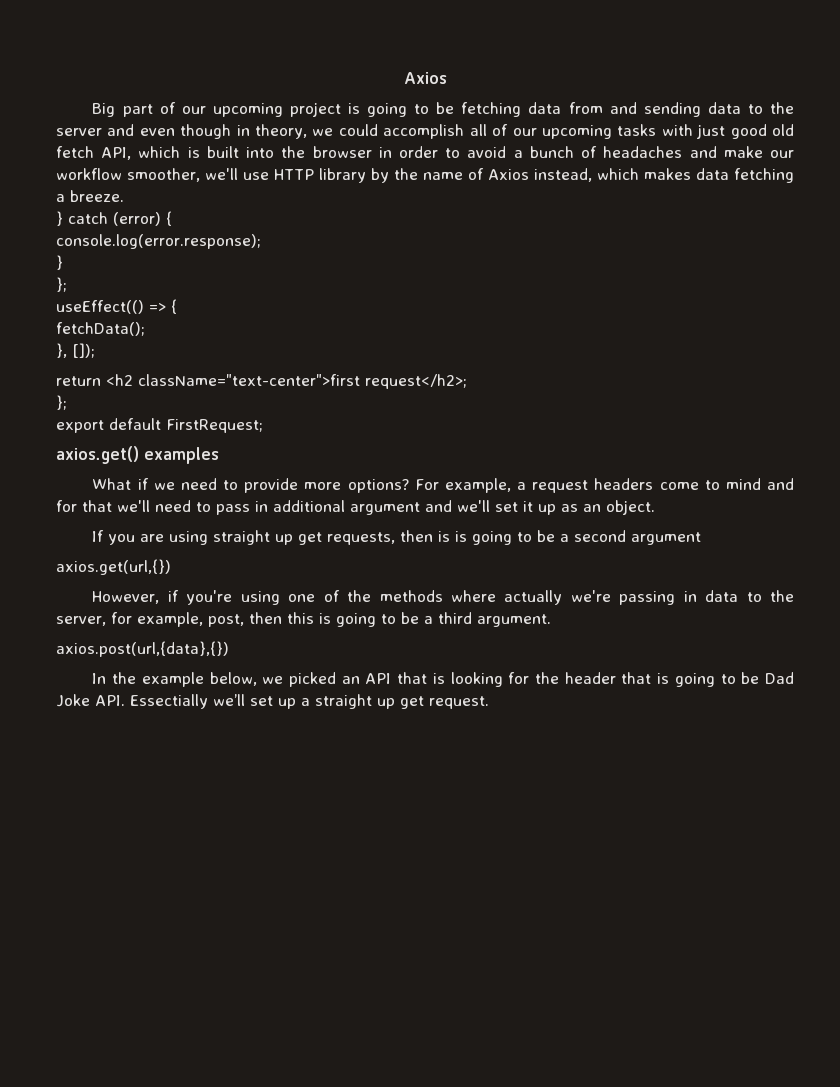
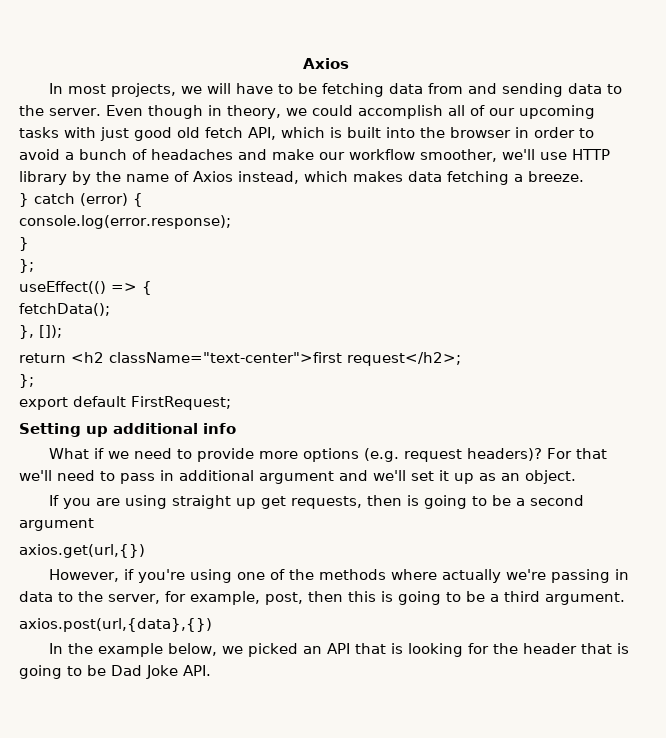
[92,102,408,117] Big part of our upcoming project is going -> [48,83,273,97] In most projects, we will have
[56,124,175,136] server and even -> [49,105,143,116] server. Even
[56,446,219,464] axios.get() examples -> [19,423,236,437] Setting up additional info
[347,478,795,493] [56,500,77,512] options? For example, a request headers come to mind and for -> [302,448,572,462] options (e.g. request headers)? For
[455,531,468,542] is -> (419, 500) none
[130,694,489,709] Essectially we’ll set up a straight up get request. -> (211, 670) none

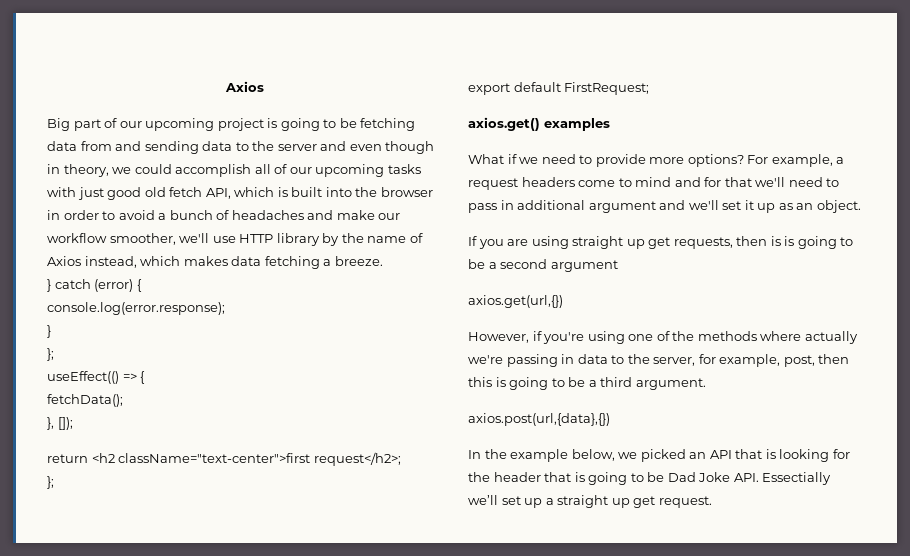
[48,83,273,97] In most projects, we will have -> [47,118,320,131] Big part of our upcoming project is going
[49,105,143,116] server. Even -> [277,141,382,151] server and even
[19,423,236,437] Setting up additional info -> [468,117,610,131] axios.get() examples
[302,448,572,462] options (e.g. request headers)? For -> [687,154,845,167] [468,177,722,190] options? For example, a request headers come to mind and for
(419, 500) none -> [784,236,795,246] is
(211, 670) none -> [762,472,832,485] [468,495,712,508] Essectially we’ll set up a straight up get request.

